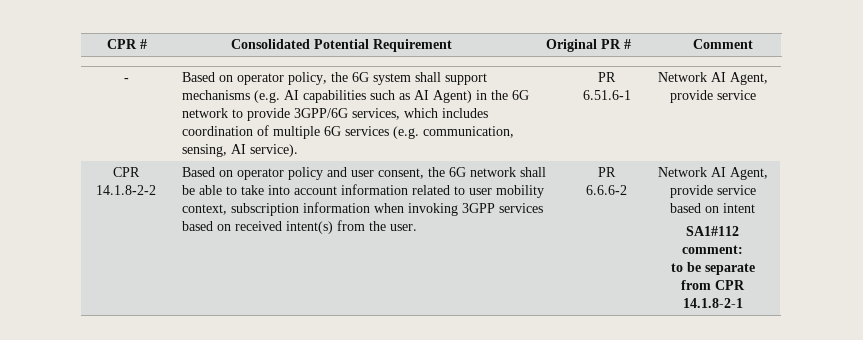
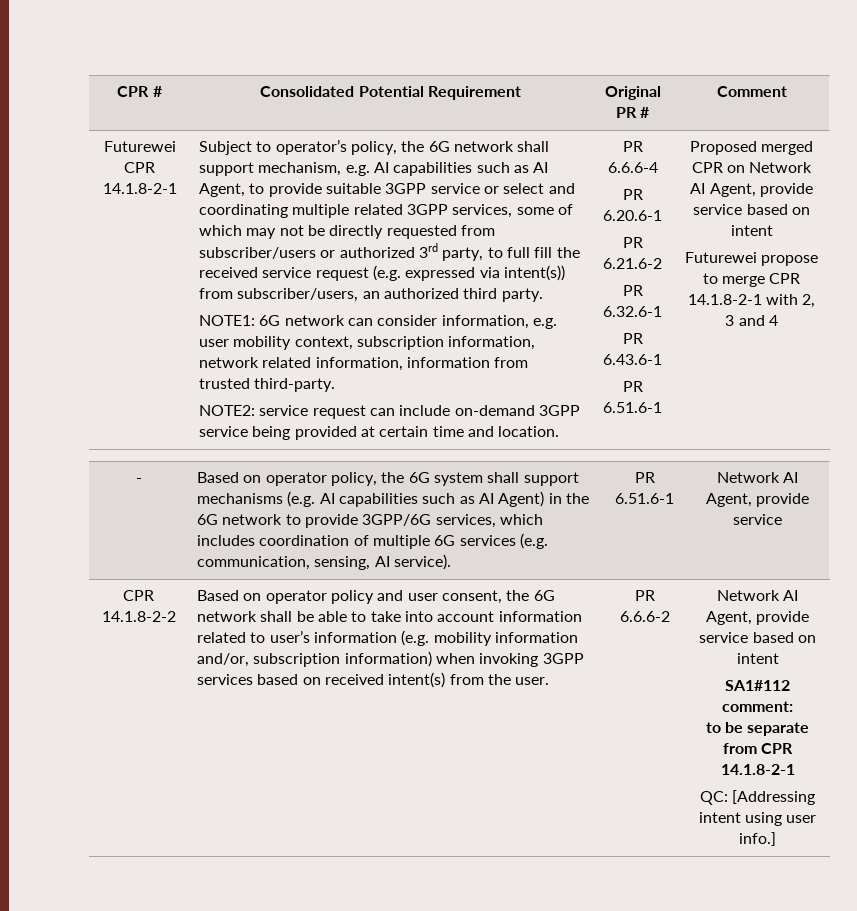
(753, 44) none -> [103,141,176,152] [124,162,155,173] [102,183,177,194] [199,139,550,155] [199,162,549,176] [199,183,575,197] [199,204,573,218] [199,225,495,239] [199,243,580,261] [199,265,565,281] [199,288,543,302] [199,315,557,329] [199,336,536,350] [199,357,529,371] [199,378,336,392] [199,405,580,419] [199,426,560,440] [622,141,643,152] [607,162,658,173] [622,189,643,200] [603,210,662,221] [622,237,643,248] [603,258,662,269] [622,285,643,296] [603,306,662,317] [622,333,643,344] [603,354,662,365] [622,381,643,392] [603,402,662,413] [689,141,814,155] [691,162,813,173] [690,183,813,197] [693,204,810,215] [730,225,773,236] [684,252,819,266] [702,273,801,287] [687,294,816,308] [725,315,778,326] // Futurewei CPR 14.1.8-2-1 | Subject to operator’s policy, the 6G network shall support mechanism, e.g. AI capabilities such as AI Agent, to provide suitable 3GPP service or select and coordinating multiple related 3GPP services, some of which may not be directly requested from subscriber/users or authorized 3rd party, to full fill the received service request (e.g. expressed via intent(s)) from subscriber/users, an authorized third party. // NOTE1: 6G network can consider information, e.g. user mobility context, subscription information, network related information, information from trusted third-party. // NOTE2: service request can include on-demand 3GPP service being provided at certain time and location. | PR 6.6.6-4 // PR 6.20.6-1 // PR 6.21.6-2 // PR 6.32.6-1 // PR 6.43.6-1 // PR 6.51.6-1 | Proposed merged CPR on Network AI Agent, provide service based on intent // Futurewei propose to merge CPR 14.1.8-2-1 with 2, 3 and 4
[468,185,544,198] [181,202,370,216] user mobility context, subscription information -> [269,630,578,646] [197,651,432,667] user’s information (e.g. mobility information and/or, subscription information)
(743, 303) none -> [699,790,816,805] [698,812,817,826] [739,832,776,846] // QC: [Addressing intent using user info.]

